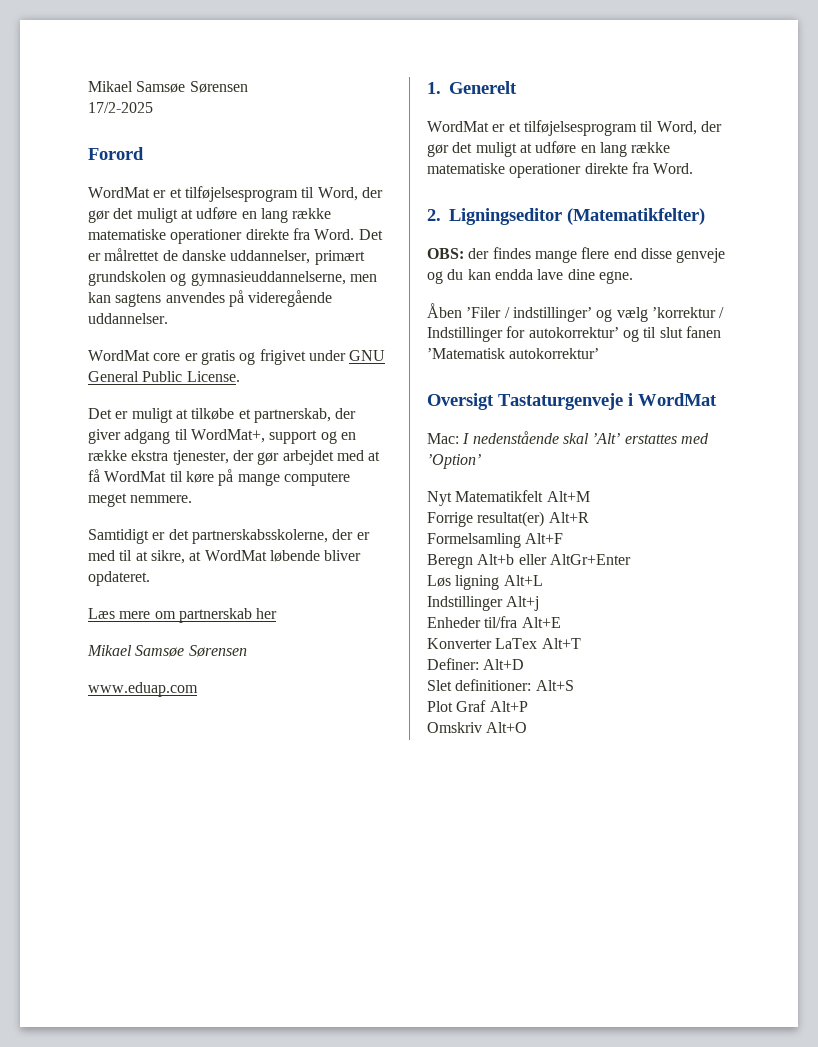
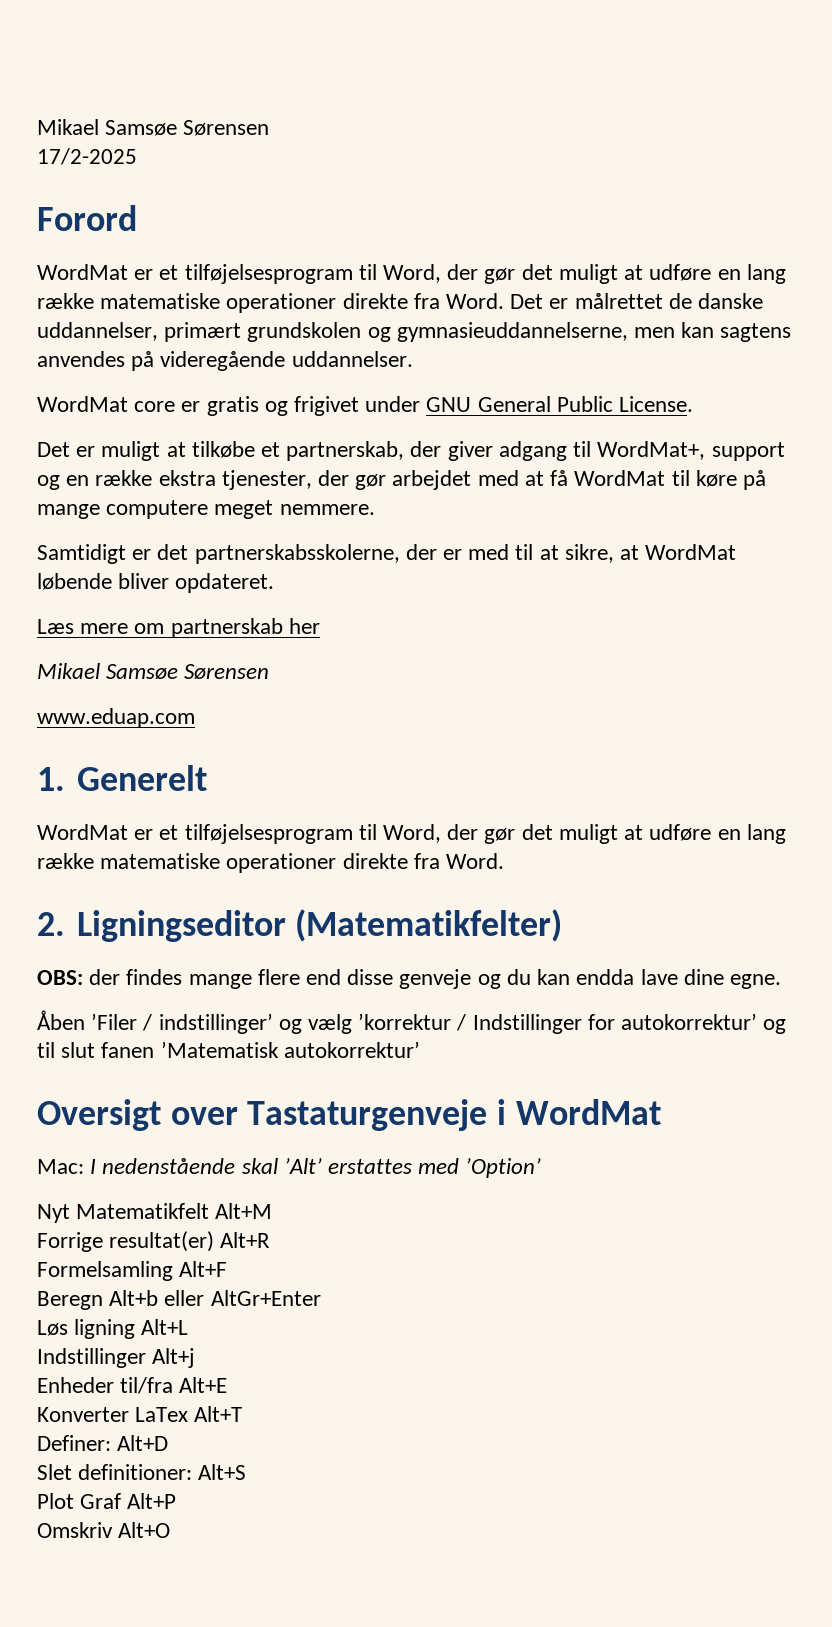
(494, 401) none -> [170,1107,238,1125] over

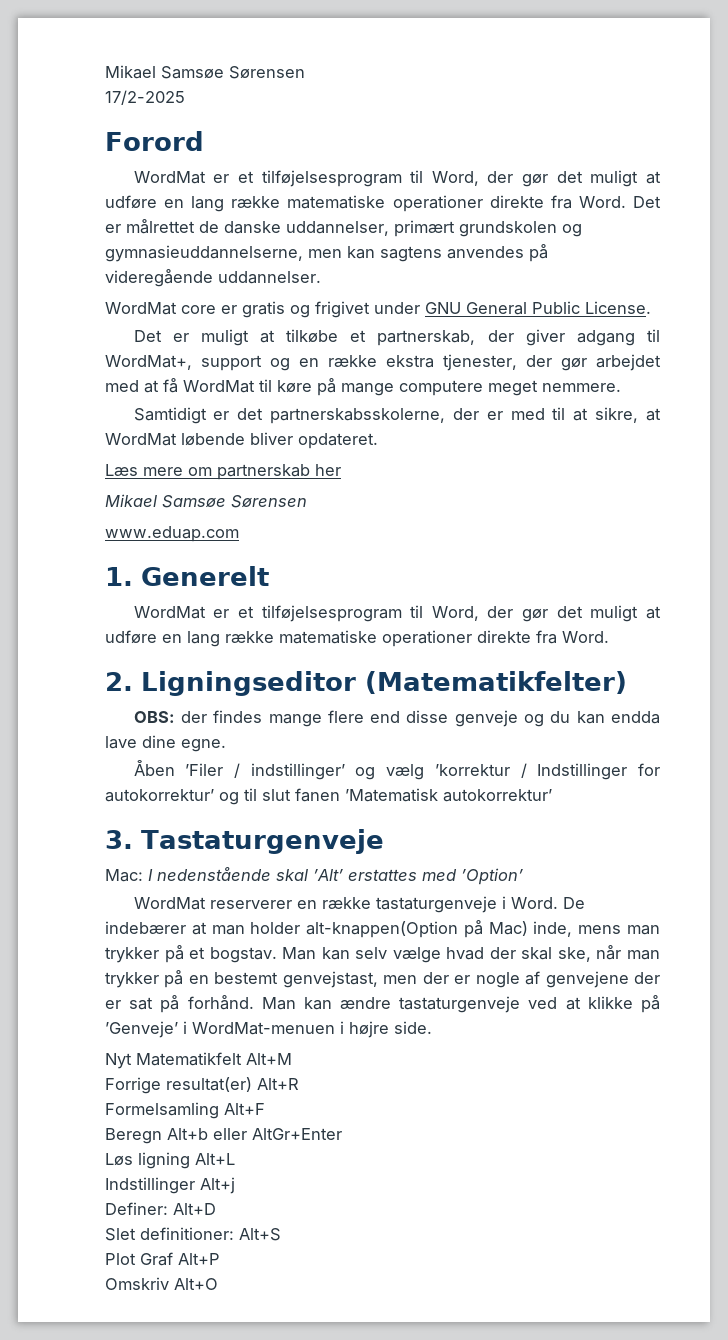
[37,1099,238,1131] Oversigt over -> [105,830,133,849] 3.
[497,1099,661,1125] i WordMat -> (385, 841) none
(542, 1168) none -> [133,896,585,913] [105,920,660,938] [105,945,661,963] [105,970,660,988] [105,995,660,1013] [105,1021,432,1038] // WordMat reserverer en række tastaturgenveje i Word. De indebærer at man holder alt-knappen(Option på Mac) inde, mens man trykker på et bogstav. Man kan selv vælge hvad der skal ske, når man trykker på en bestemt genvejstast, men der er nogle af genvejene der er sat på forhånd. Man kan ændre tastaturgenveje ved at klikke på ’Genveje’ i WordMat-menuen i højre side.
[37,1377,228,1394] [37,1406,243,1422] // Enheder til/fra Alt+E // Konverter LaTex Alt+T -> (235, 1185) none

